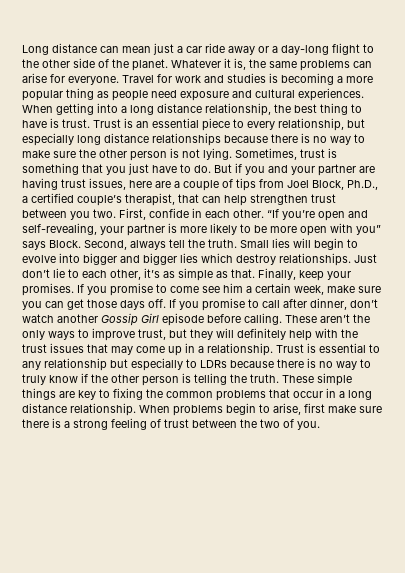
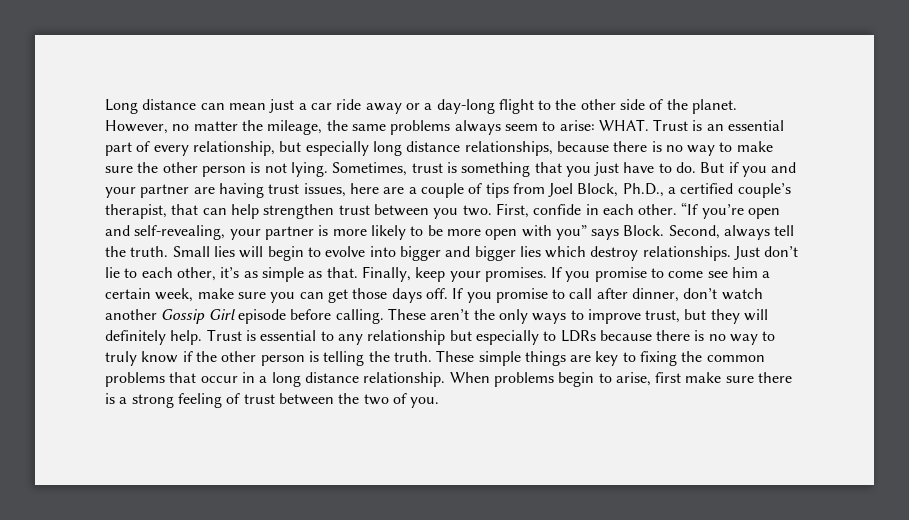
[171,58,372,71] [22,73,373,85] [22,88,364,101] [22,103,362,116] [22,118,90,128] Whatever it is, the same problems can arise for everyone. Travel for work and studies is becoming a more popular thing as people need exposure and cultural experiences. When getting into a long distance relationship, the best thing to have is trust. -> [105,119,649,135] However, no matter the mileage, the same problems always seem to arise: WHAT.
[202,118,244,131] piece to -> [105,141,151,156] part of
[152,133,221,146] relationships -> [464,141,553,156] relationships,
[289,328,358,341] [22,343,273,356] help with the trust issues that may come up in a relationship. -> [170,330,203,345] help.

